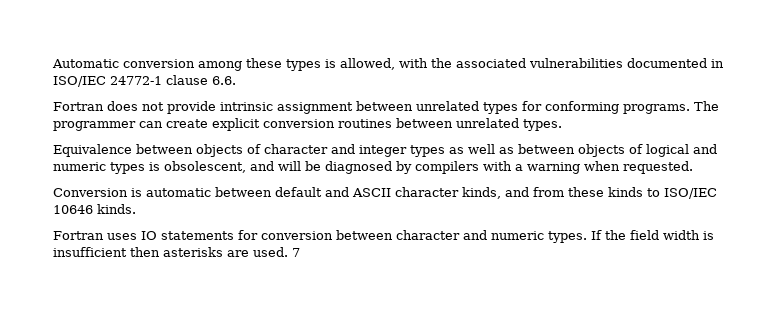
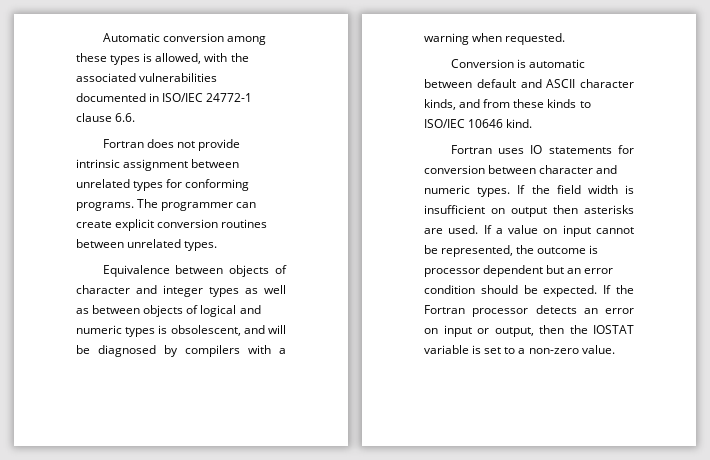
[97,204,136,214] kinds. -> [506,119,533,128] kind.
(127, 252) none -> [491,207,547,217] on output
[292,248,300,257] 7 -> [483,225,634,237] [424,245,599,257] [424,265,614,277] [424,285,634,297] [424,305,634,317] [424,325,634,337] [424,345,615,354] If a value on input cannot be represented, the outcome is processor dependent but an error condition should be expected. If the Fortran processor detects an error on input or output, then the IOSTAT variable is set to a non-zero value.

